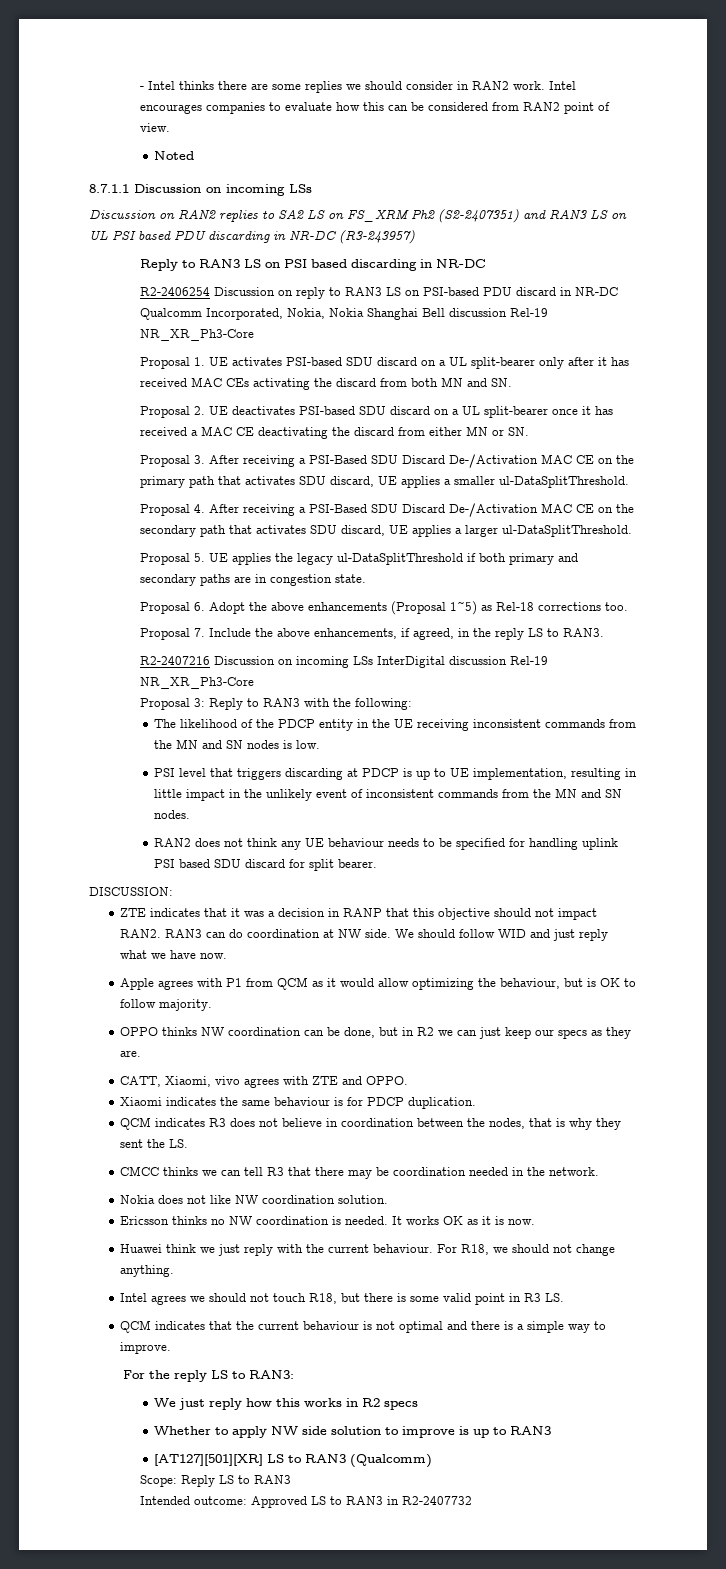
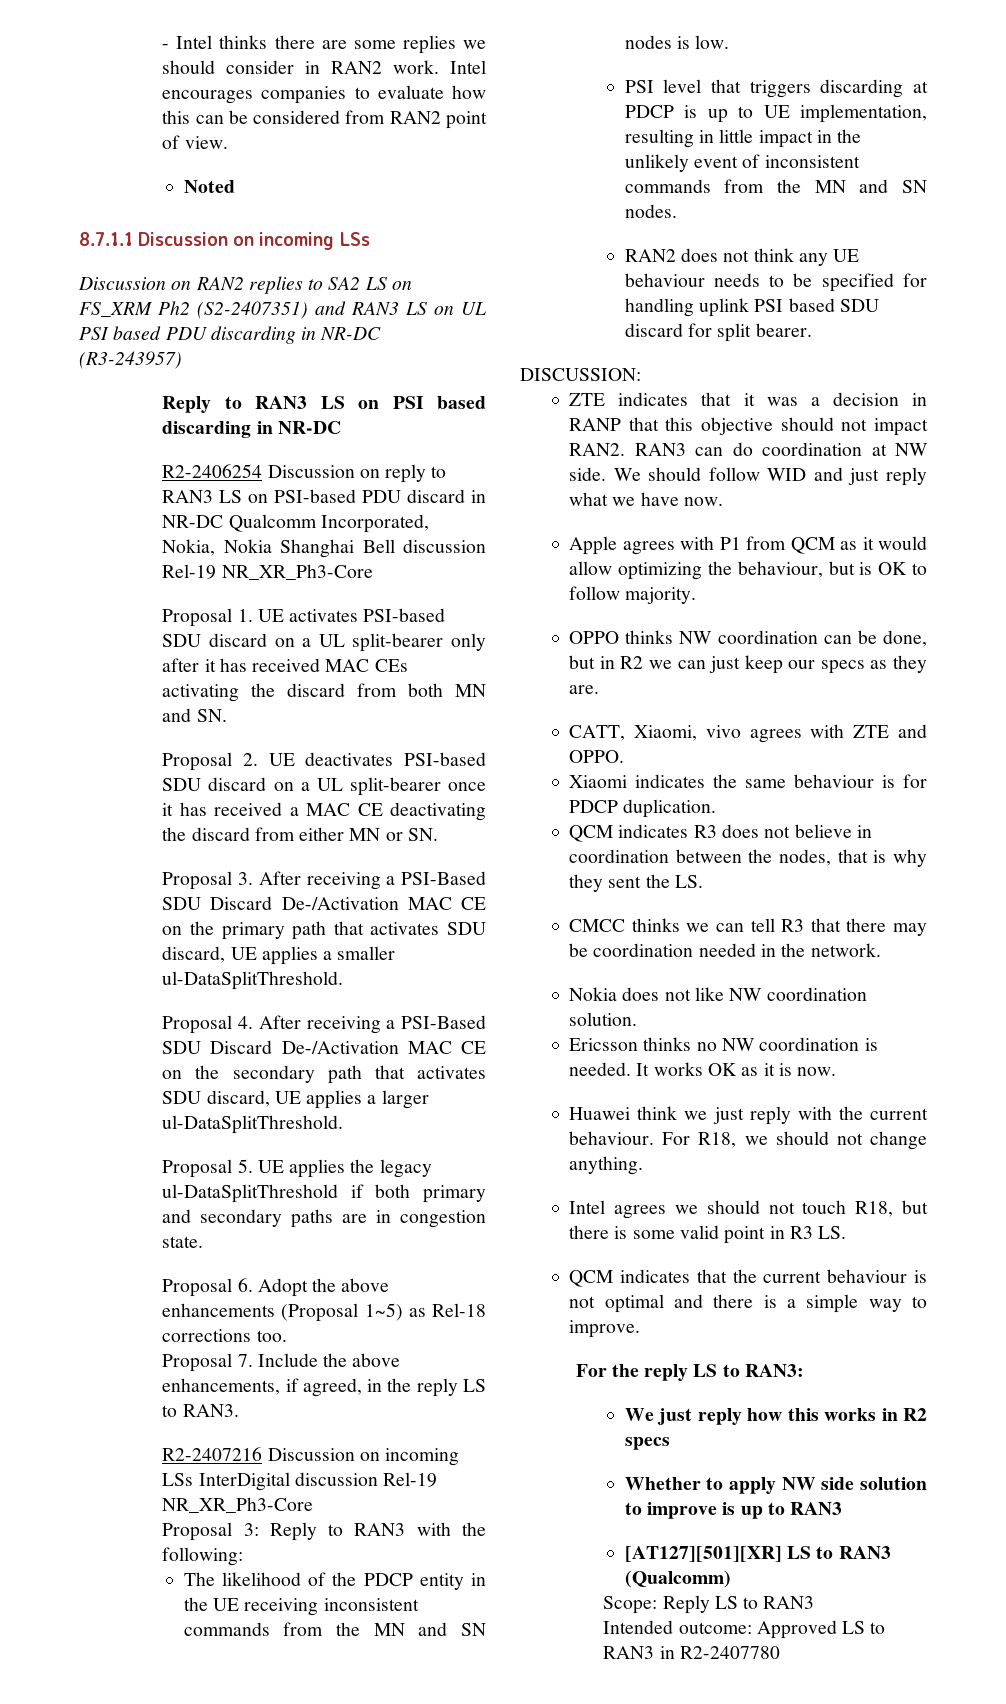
[401,1496,472,1505] R2-2407732 -> [679,1646,780,1659] R2-2407780

